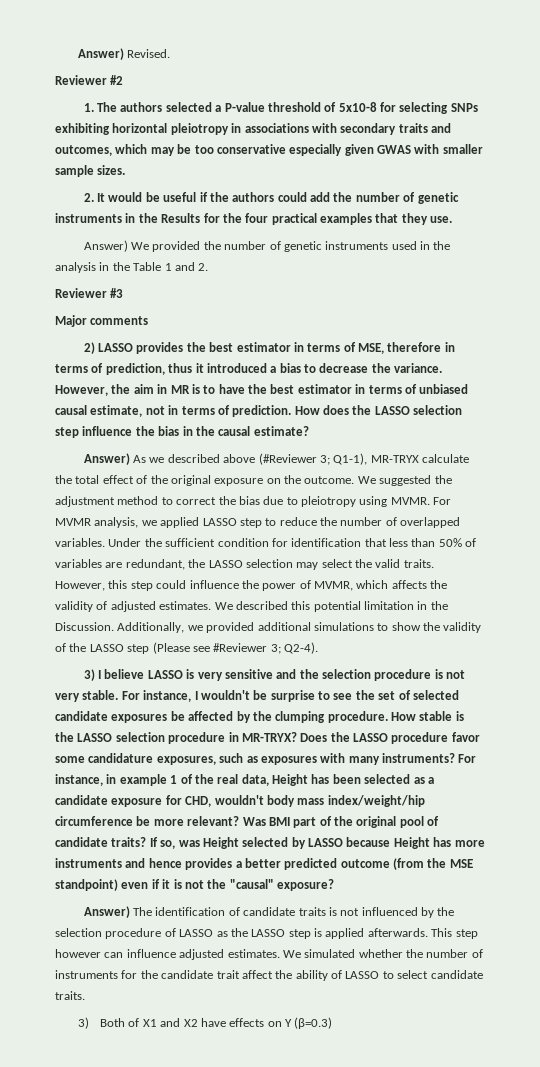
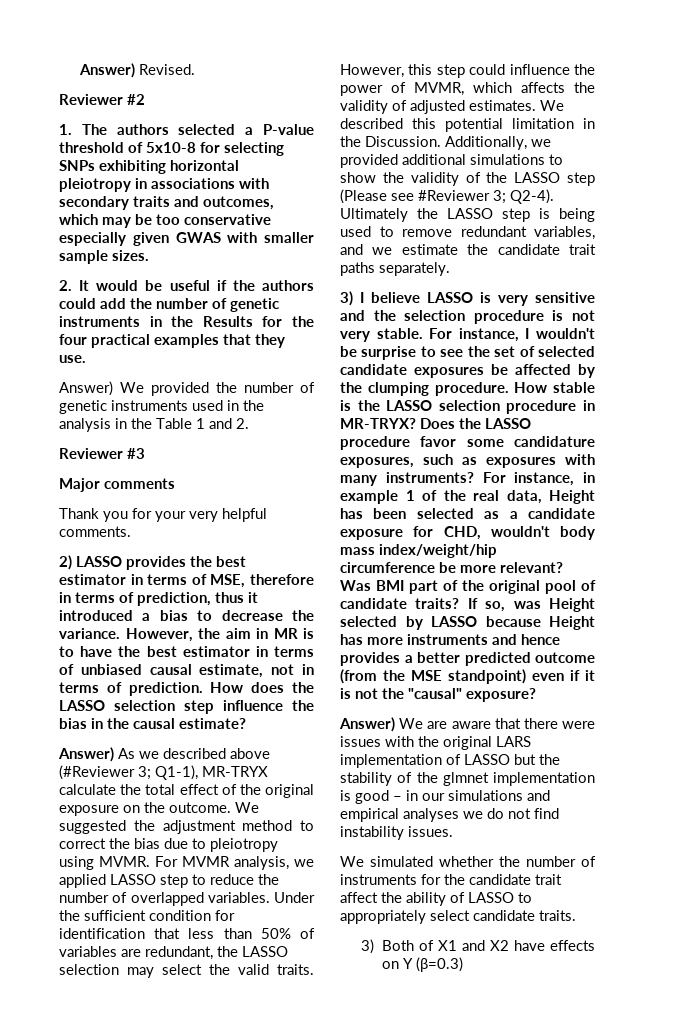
(149, 320) none -> [59,508,267,522] [59,526,131,537] // Thank you for your very helpful comments.
(318, 648) none -> [340,208,595,222] [340,226,595,240] [340,244,596,255] [340,262,450,276] Ultimately the LASSO step is being used to remove redundant variables, and we estimate the candidate trait paths separately.
[132,907,455,918] [55,928,478,939] [55,949,280,960] The identification of candidate traits is not influenced by the selection procedure of LASSO as the LASSO step is applied afterwards. This step however can influence adjusted estimates. -> [399,718,595,729] [340,736,531,750] [340,754,560,768] [340,772,595,786] [340,790,550,804] [340,808,559,822] [340,826,453,840] We are aware that there were issues with the original LARS implementation of LASSO but the stability of the glmnet implementation is good – in our simulations and empirical analyses we do not find instability issues. //
(394, 975) none -> [340,910,426,924] appropriately

